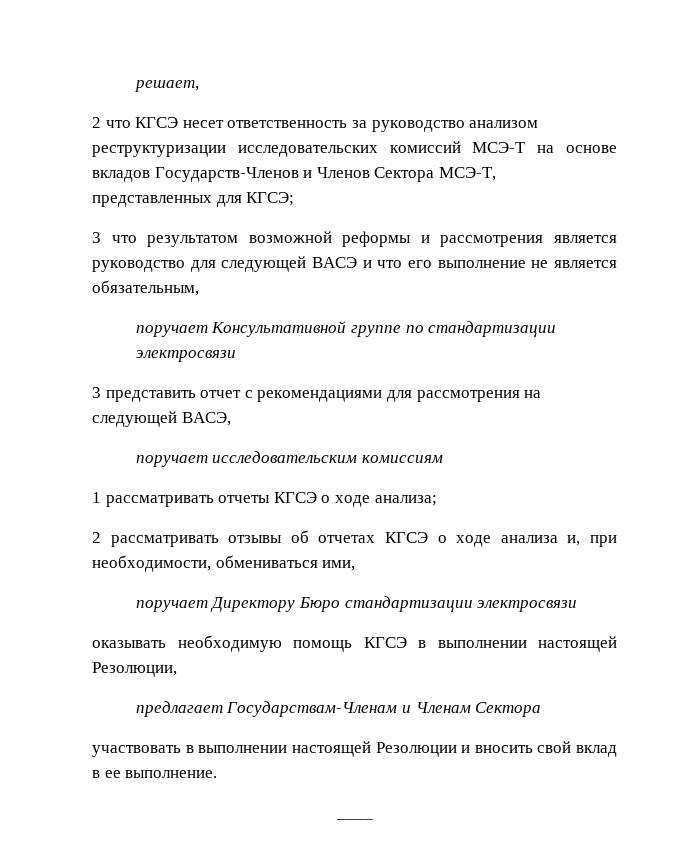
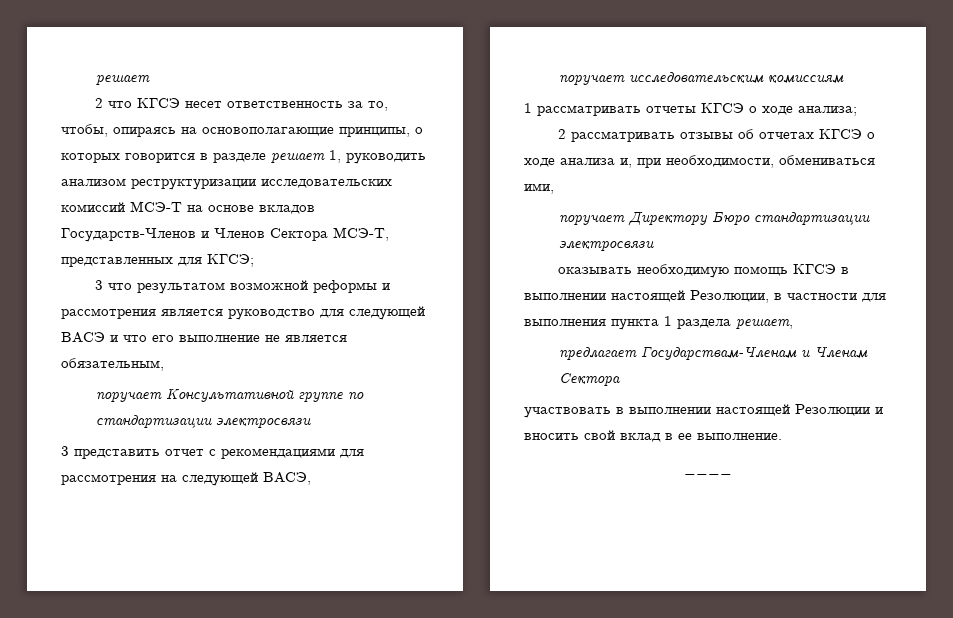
[134,80,199,92] решает, -> [96,75,151,86] решает
[371,120,465,132] руководство -> [368,101,389,111] [61,124,423,137] [61,150,426,164] то, чтобы, опираясь на основополагающие принципы, о которых говорится в разделе решает 1, руководить
(177, 669) none -> [774,293,886,302] [524,316,793,330] в частности для выполнения пункта 1 раздела решает,

